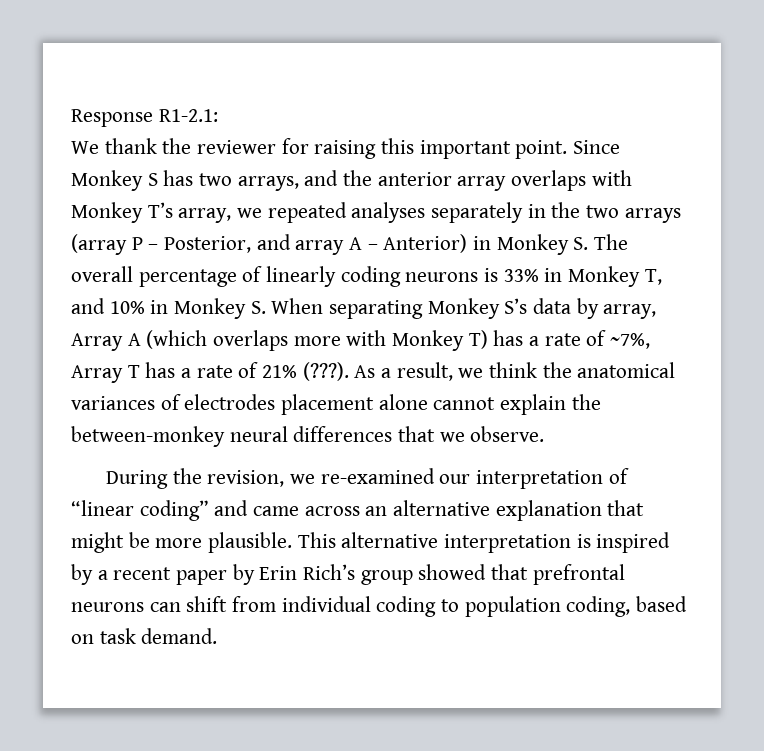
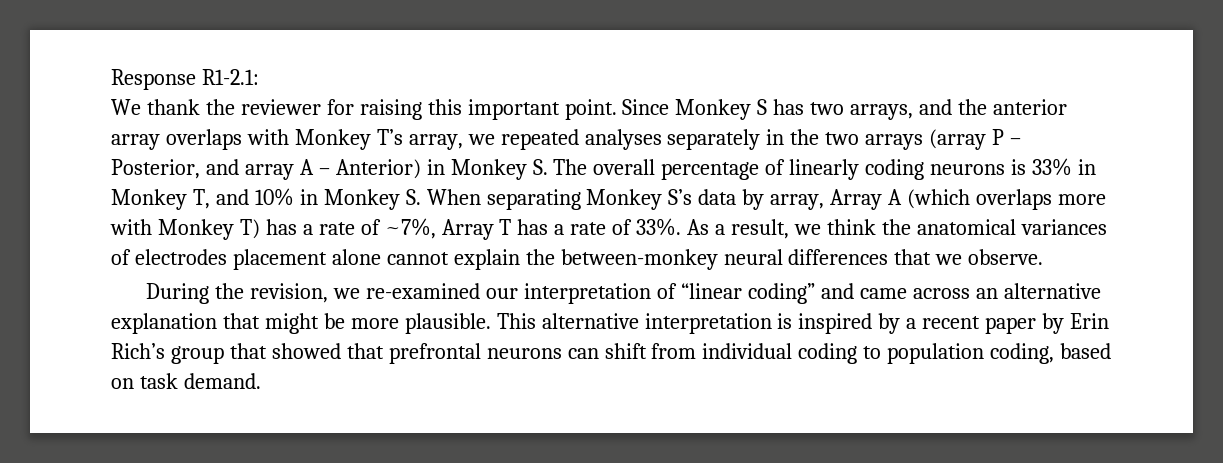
[262,362,349,381] 21% (???). -> [636,218,682,236] 33%.
(413, 577) none -> [229,343,267,359] that

